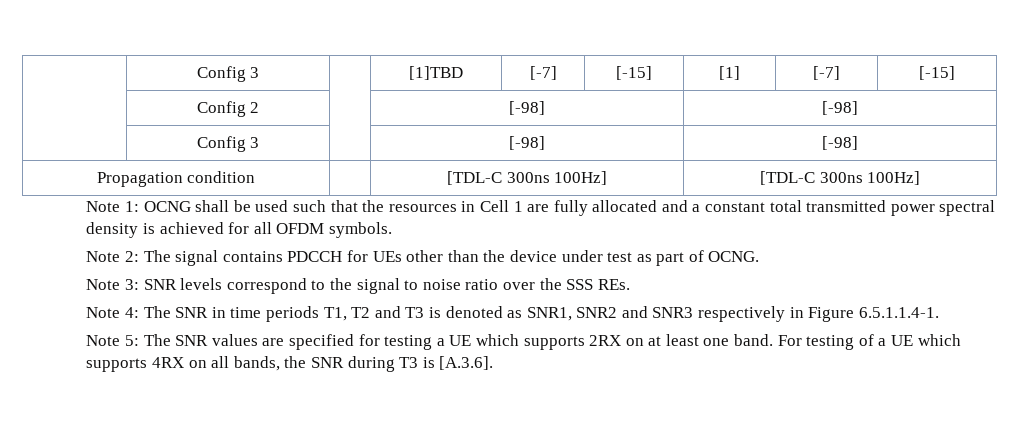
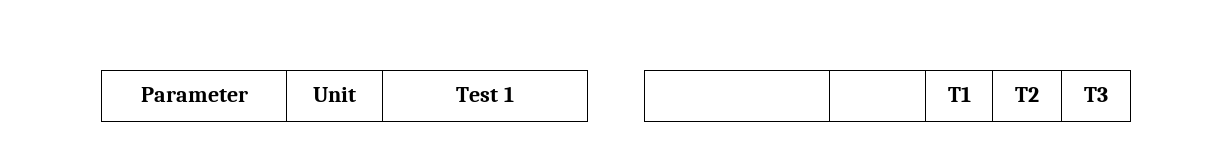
[196,66,260,82] [409,66,463,80] [529,66,557,80] [616,66,652,80] [719,66,740,80] [813,66,840,80] [919,66,955,80] [196,101,260,117] [509,101,545,115] [822,101,858,115] [196,136,260,152] [509,136,545,150] [822,136,858,150] [96,171,256,187] [446,171,608,185] [759,171,921,185] [86,200,996,216] [86,222,392,238] [86,250,760,266] [86,278,630,294] [86,306,939,322] [86,334,961,350] [86,356,494,372] | Config 3 | | [1]TBD | [-7] | [-15] | [1] | [-7] | [-15] // | Config 2 | | [-98] | [-98] // | Config 3 | | [-98] | [-98] // Propagation condition | | [TDL-C 300ns 100Hz] | [TDL-C 300ns 100Hz] // Note 1: OCNG shall be used such that the resources in Cell 1 are fully allocated and a constant total transmitted power spectral density is achieved for all OFDM symbols. // Note 2: The signal contains PDCCH for UEs other than the device under test as part of OCNG. // Note 3: SNR levels correspond to the signal to noise ratio over the SSS REs. // Note 4: The SNR in time periods T1, T2 and T3 is denoted as SNR1, SNR2 and SNR3 respectively in Figure 6.5.1.1.4-1. // Note 5: The SNR values are specified for testing a UE which supports 2RX on at least one band. For testing of a UE which supports 4RX on all bands, the SNR during T3 is [A.3.6]. -> [140,87,248,102] [313,87,356,102] [456,86,514,102] [947,86,971,102] [1015,87,1039,102] [1084,87,1108,102] Parameter | Unit | Test 1 // | | T1 | T2 | T3

